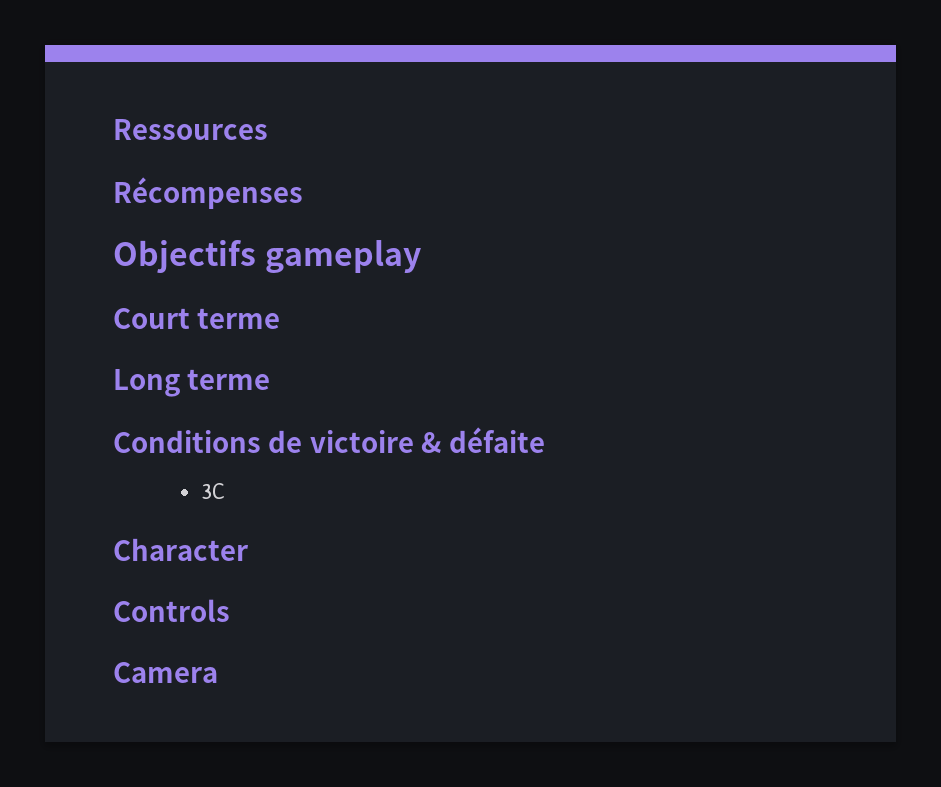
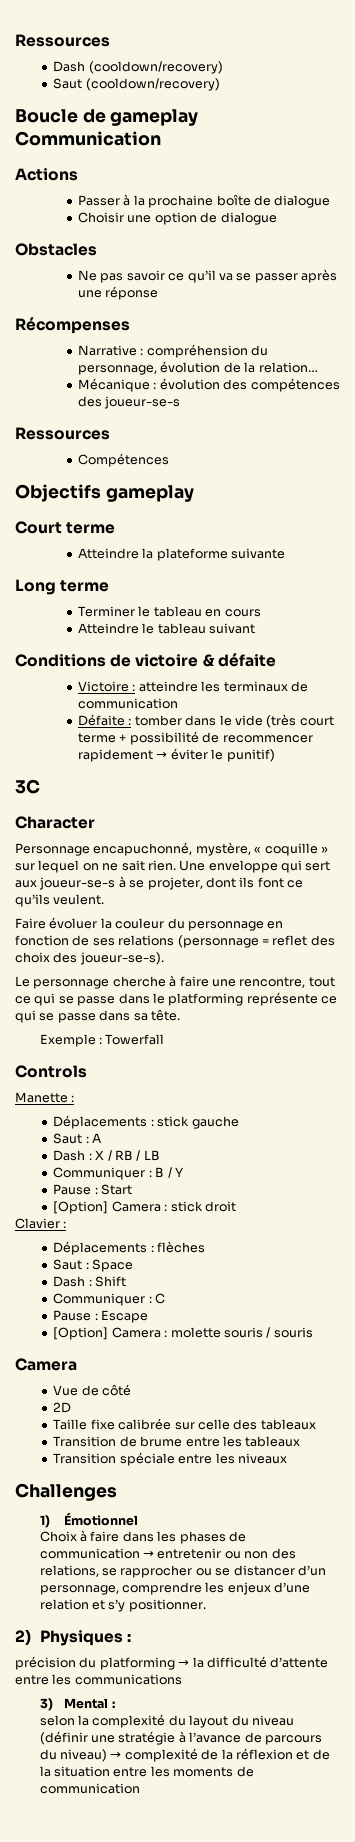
[113,119,268,140] [113,177,303,209] [113,240,421,274] [113,308,281,329] [113,369,271,397] Ressources // Récompenses // Objectifs gameplay // Court terme // Long terme -> [15,34,110,47] [53,61,223,74] [53,78,220,91] [15,109,199,126] [15,131,161,146] [15,168,78,181] [78,194,331,208] [78,212,277,225] [15,243,97,256] [78,269,338,283] [78,286,159,300] [15,317,130,334] [78,344,269,358] [78,361,318,375] [78,378,340,392] [78,396,181,409] [15,427,110,440] [78,453,170,467] [15,484,194,502] [15,521,116,534] [78,548,286,561] [15,579,110,595] [78,606,261,617] [78,623,256,634] Ressources // Dash (cooldown/recovery) // Saut (cooldown/recovery) // Boucle de gameplay Communication // Actions // Passer à la prochaine boîte de dialogue // Choisir une option de dialogue // Obstacles // Ne pas savoir ce qu’il va se passer après une réponse // Récompenses // Narrative : compréhension du personnage, évolution de la relation… // Mécanique : évolution des compétences des joueur-se-s // Ressources // Compétences // Objectifs gameplay // Court terme // Atteindre la plateforme suivante // Long terme // Terminer le tableau en cours // Atteindre le tableau suivant
[200,483,225,499] [113,538,249,561] [113,599,230,622] [113,662,218,683] 3C // Character // Controls // Camera -> [78,681,308,692] [78,698,179,709] [78,714,334,728] [78,731,313,745] [78,748,275,762] [15,779,40,794] [15,816,95,829] [15,842,328,856] [15,860,331,873] [15,876,303,890] [15,894,105,907] [15,917,284,931] [15,935,335,948] [15,952,164,965] [15,975,335,989] [15,992,337,1006] [15,1009,180,1023] [39,1034,165,1047] [15,1065,87,1078] [15,1092,75,1103] [53,1115,239,1129] [53,1133,103,1144] [53,1150,160,1161] [53,1167,183,1180] [53,1184,133,1195] [53,1201,236,1214] [15,1218,67,1229] [53,1241,206,1255] [53,1259,134,1272] [53,1276,127,1287] [53,1293,166,1306] [53,1310,149,1323] [53,1327,313,1340] [15,1358,77,1371] [53,1384,132,1396] [53,1402,72,1413] [53,1418,316,1430] [53,1436,301,1447] [53,1452,287,1466] [15,1483,117,1501] [39,1512,139,1528] [39,1530,246,1544] [39,1548,296,1559] [39,1565,326,1578] [39,1582,311,1595] [39,1599,206,1612] [15,1629,131,1646] [15,1656,329,1670] [15,1674,182,1685] [39,1698,115,1711] [39,1714,294,1728] [39,1731,322,1745] [39,1748,330,1762] [39,1766,254,1777] [39,1783,140,1794] Victoire : atteindre les terminaux de communication // Défaite : tomber dans le vide (très court terme + possibilité de recommencer rapidement → éviter le punitif) // 3C // Character // Personnage encapuchonné, mystère, « coquille » sur lequel on ne sait rien. Une enveloppe qui sert aux joueur-se-s à se projeter, dont ils font ce qu’ils veulent. // Faire évoluer la couleur du personnage en fonction de ses relations (personnage = reflet des choix des joueur-se-s). // Le personnage cherche à faire une rencontre, tout ce qui se passe dans le platforming représente ce qui se passe dans sa tête. // Exemple : Towerfall // Controls // Manette : // Déplacements : stick gauche // Saut : A // Dash : X / RB / LB // Communiquer : B / Y // Pause : Start // [Option] Camera : stick droit // Clavier : // Déplacements : flèches // Saut : Space // Dash : Shift // Communiquer : C // Pause : Escape // [Option] Camera : molette souris / souris // Camera // Vue de côté // 2D // Taille fixe calibrée sur celle des tableaux // Transition de brume entre les tableaux // Transition spéciale entre les niveaux // Challenges // 1) Émotionnel // Choix à faire dans les phases de communication → entretenir ou non des relations, se rapprocher ou se distancer d’un personnage, comprendre les enjeux d’une relation et s’y positionner. // 2) Physiques : // précision du platforming → la difficulté d’attente entre les communications // 3) Mental : // selon la complexité du layout du niveau (définir une stratégie à l’avance de parcours du niveau) → complexité de la réflexion et de la situation entre les moments de communication

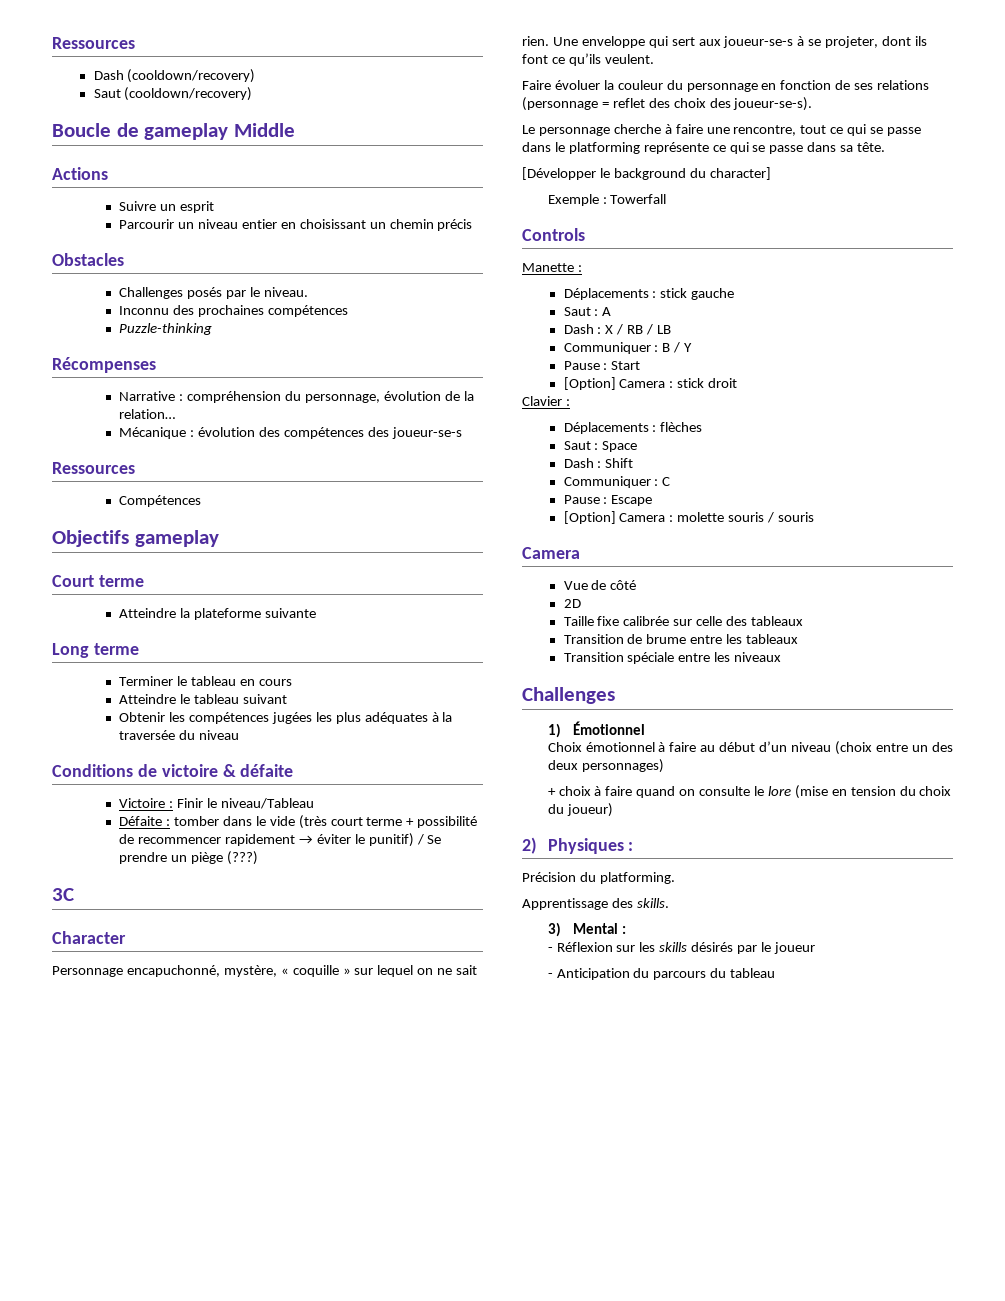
[15,131,161,146] Communication -> [233,123,295,137] Middle
[78,194,331,208] [78,212,277,225] [15,243,97,256] [78,269,338,283] [78,286,159,300] Passer à la prochaine boîte de dialogue // Choisir une option de dialogue // Obstacles // Ne pas savoir ce qu’il va se passer après une réponse -> [119,201,214,213] [119,219,473,231] [52,253,124,266] [119,287,308,299] [119,305,348,317] [119,323,213,335] Suivre un esprit // Parcourir un niveau entier en choisissant un chemin précis // Obstacles // Challenges posés par le niveau. // Inconnu des prochaines compétences // Puzzle-thinking
(256, 628) none -> [119,712,453,724] [119,730,239,740] // Obtenir les compétences jugées les plus adéquates à la traversée du niveau
[138,681,308,692] [78,698,179,709] atteindre les terminaux de communication -> [176,798,314,809] Finir le niveau/Tableau
(275, 755) none -> [416,834,442,845] [119,851,258,865] / Se prendre un piège (???)
(180, 1015) none -> [522,167,771,180] // [Développer le background du character]
[80,1530,246,1544] [39,1548,296,1559] [39,1565,326,1578] [39,1582,311,1595] [39,1599,206,1612] [15,1629,131,1646] [15,1656,329,1670] [15,1674,182,1685] [39,1698,115,1711] [39,1714,294,1728] [39,1731,322,1745] [39,1748,330,1762] [39,1766,254,1777] [39,1783,140,1794] à faire dans les phases de communication → entretenir ou non des relations, se rapprocher ou se distancer d’un personnage, comprendre les enjeux d’une relation et s’y positionner. // 2) Physiques : // précision du platforming → la difficulté d’attente entre les communications // 3) Mental : // selon la complexité du layout du niveau (définir une stratégie à l’avance de parcours du niveau) → complexité de la réflexion et de la situation entre les moments de communication -> [585,741,953,755] [547,759,664,773] [547,785,952,799] [547,803,613,817] [522,837,634,854] [522,872,675,884] [522,898,669,910] [547,922,627,937] [547,942,815,954] [547,968,776,980] émotionnel à faire au début d’un niveau (choix entre un des deux personnages) // + choix à faire quand on consulte le lore (mise en tension du choix du joueur) // 2) Physiques : // Précision du platforming. // Apprentissage des skills. // 3) Mental : // - Réflexion sur les skills désirés par le joueur // - Anticipation du parcours du tableau

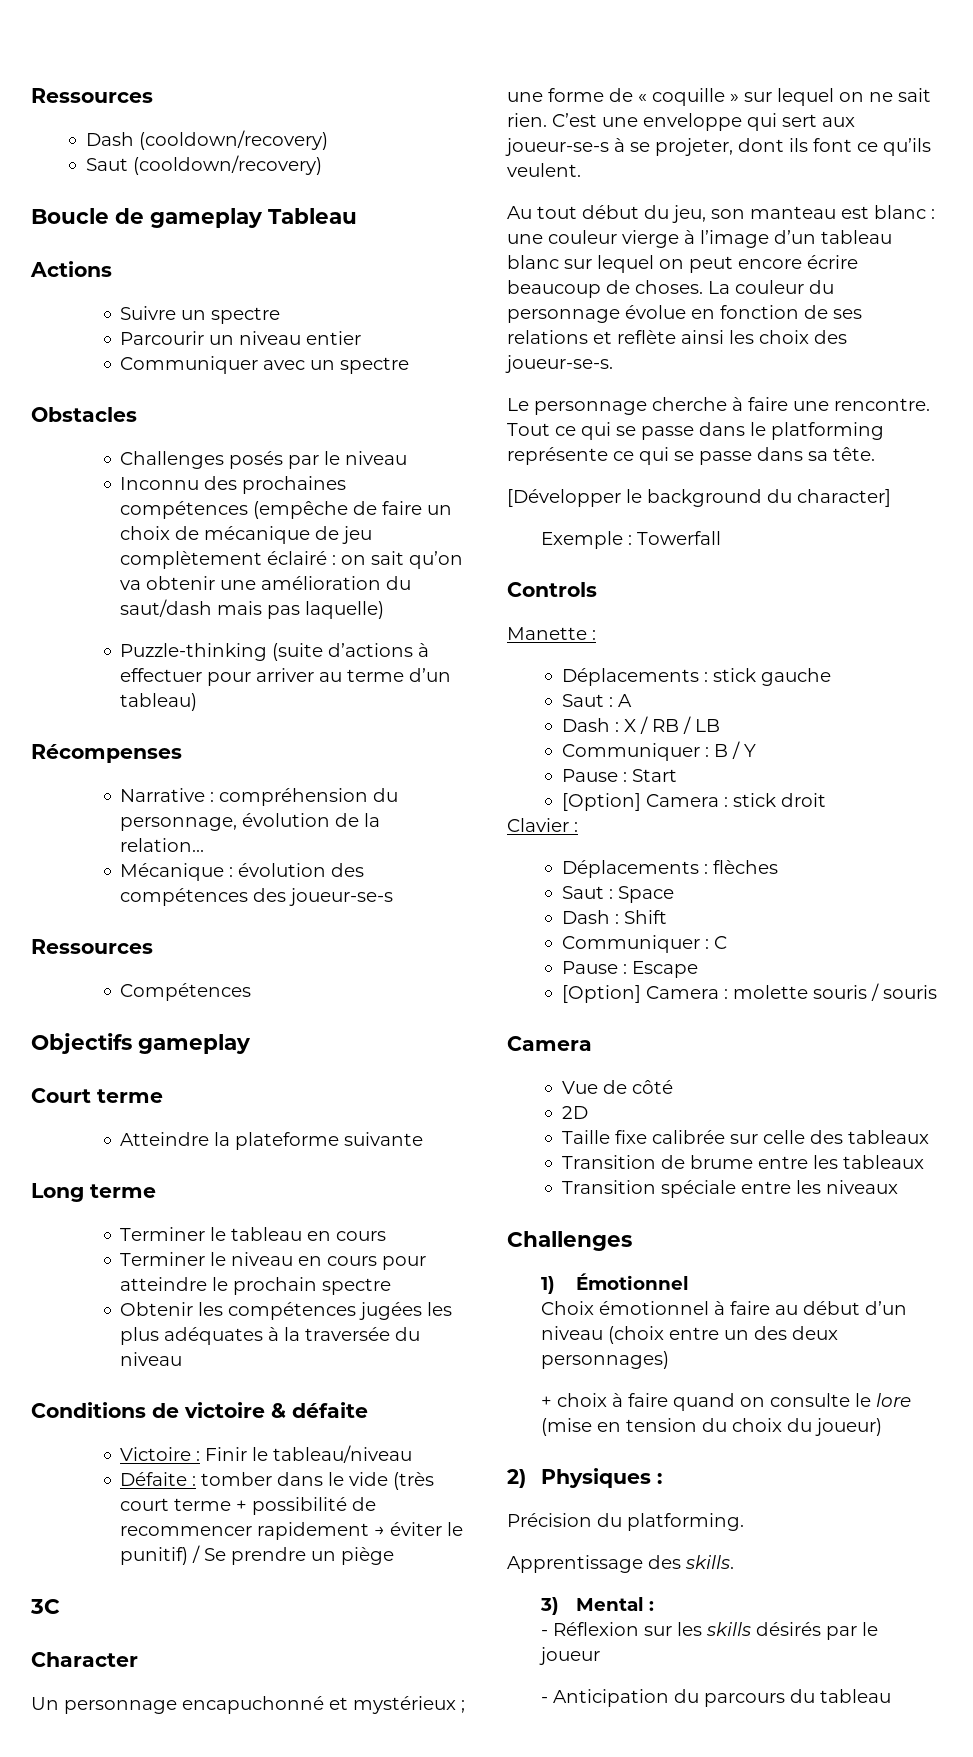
[233,123,295,137] Middle -> [268,208,357,224] Tableau
[179,201,214,213] esprit -> [211,307,281,324] spectre
[280,219,473,231] en choisissant un chemin précis -> [120,356,410,374] // Communiquer avec un spectre
[263,287,308,297] niveau. -> [345,451,408,465] niveau
[119,323,213,335] // Puzzle-thinking -> [253,501,453,519] [120,526,373,544] [120,551,464,569] [120,576,412,590] [120,599,385,619] [120,643,430,661] [120,668,452,686] [120,693,198,711] (empêche de faire un choix de mécanique de jeu complètement éclairé : on sait qu’on va obtenir une amélioration du saut/dash mais pas laquelle) // Puzzle-thinking (suite d’actions à effectuer pour arriver au terme d’un tableau)
[119,694,287,704] Atteindre le tableau suivant -> [120,1252,427,1270] [120,1277,392,1295] Terminer le niveau en cours pour atteindre le prochain spectre
[220,798,314,809] niveau/Tableau -> [273,1445,413,1463] tableau/niveau
[226,851,258,865] (???) -> (395, 1556) none
[52,965,277,977] Personnage encapuchonné, mystère, -> [31,1696,465,1714] [507,88,633,102] Un personnage encapuchonné et mystérieux ; une forme de
[552,37,578,46] Une -> [552,113,638,127] C’est une
[522,80,614,90] Faire évoluer la -> [507,205,935,223] [507,230,892,248] [507,255,858,273] [507,280,730,298] Au tout début du jeu, son manteau est blanc : une couleur vierge à l’image d’un tableau blanc sur lequel on peut encore écrire beaucoup de choses. La
(758, 87) none -> [625,305,686,319] évolue
[522,97,670,111] (personnage = reflet des -> [593,330,754,344] et reflète ainsi les
[733,97,813,111] joueur-se-s). -> [505,355,613,373] joueur-se-s.
[733,125,827,136] rencontre, tout -> [834,398,930,411] [507,423,550,436] rencontre. Tout

